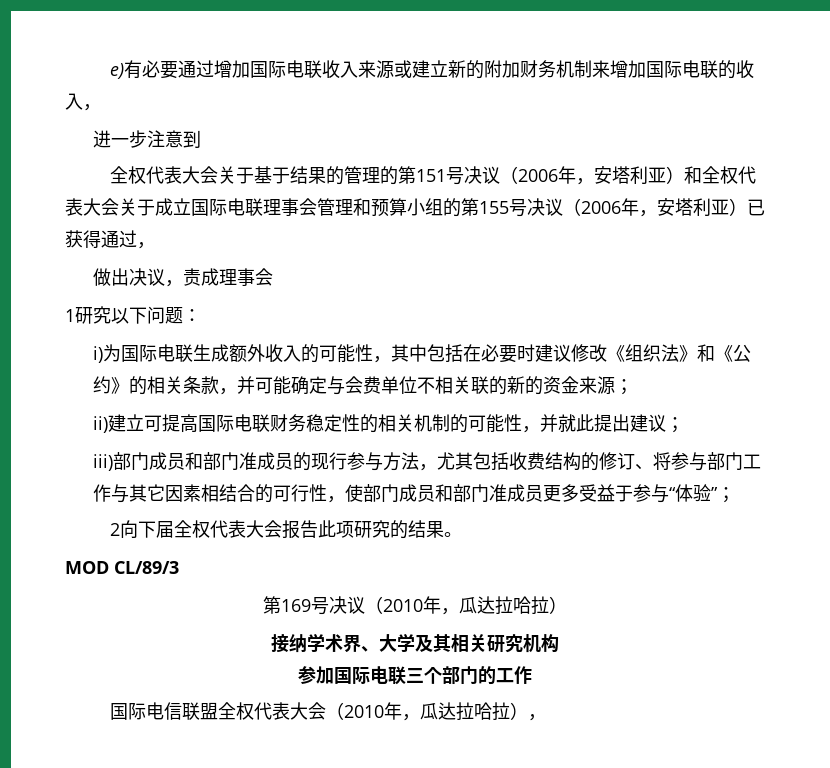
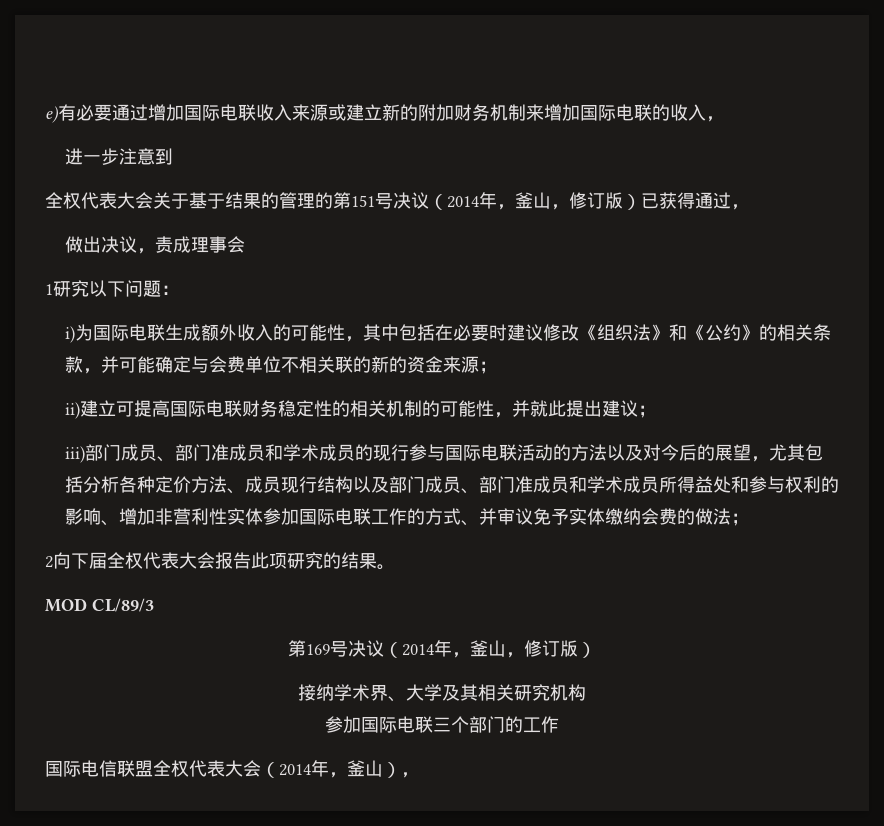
[518,166,757,185] [65,198,729,217] 2006年，安塔利亚）和全权代表大会关于成立国际电联理事会管理和预算小组的第155号决议（2006年，安塔利亚 -> [447,192,623,210] 2014年，釜山，修订版
[185,452,762,471] [93,484,719,503] 和部门准成员的现行参与方法，尤其包括收费结构的修订、将参与部门工作与其它因素相结合的可行性，使部门成员和部门准成员更多受益于参与“体验” -> [156,444,823,462] [64,476,839,494] [64,508,731,526] 、部门准成员和学术成员的现行参与国际电联活动的方法以及对今后的展望，尤其包括分析各种定价方法、成员现行结构以及部门成员、部门准成员和学术成员所得益处和参与权利的影响、增加非营利性实体参加国际电联工作的方式、并审议免予实体缴纳会费的做法
[383,596,549,615] 2010年，瓜达拉哈拉 -> [402,640,578,658] 2014年，釜山，修订版
[344,702,511,721] 2010年，瓜达拉哈拉 -> [279,760,383,778] 2014年，釜山

